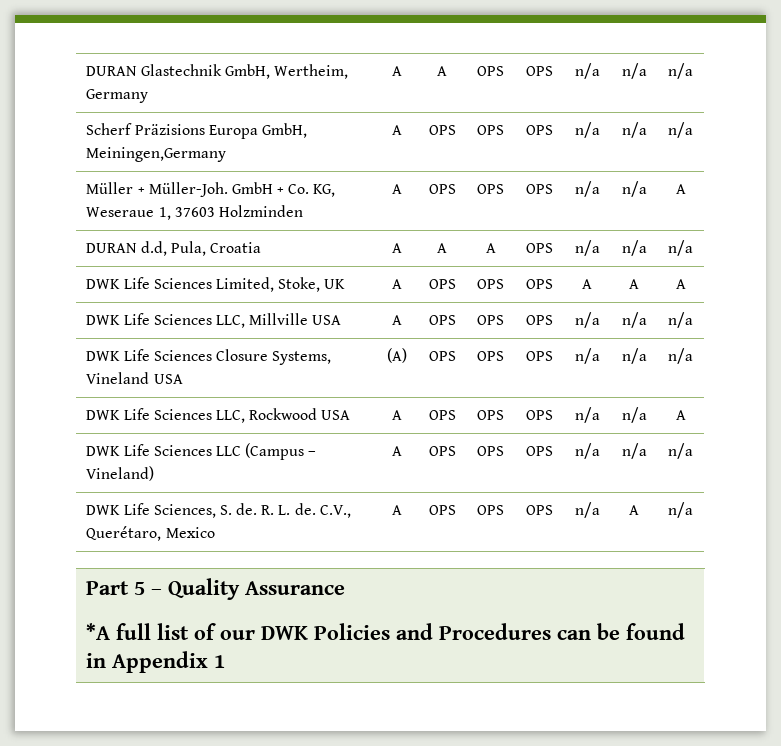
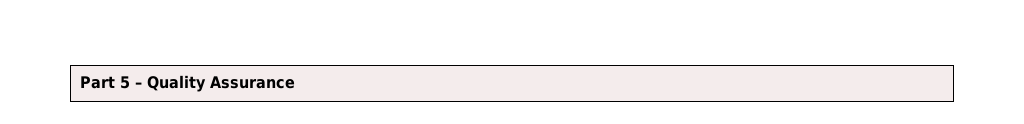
[86,64,348,79] [86,89,149,103] [391,66,402,76] [437,66,447,76] [477,66,504,76] [525,66,553,76] [574,63,600,79] [621,63,647,79] [668,63,693,79] [86,123,307,139] [86,147,227,162] [391,125,402,135] [428,125,456,135] [477,125,504,135] [525,125,553,135] [574,122,600,138] [621,122,647,138] [668,122,693,138] [86,182,336,197] [86,205,303,220] [391,184,402,194] [428,184,456,194] [477,184,504,194] [525,184,553,194] [574,181,600,197] [621,181,647,197] [675,184,686,194] [86,241,261,256] [391,243,402,253] [437,243,447,253] [485,243,496,253] [525,243,553,253] [574,240,600,256] [621,240,647,256] [668,240,693,256] [86,277,346,292] [391,279,402,289] [428,279,456,289] [477,279,504,289] [525,279,553,289] [582,279,592,289] [629,279,639,289] [675,279,686,289] [86,313,342,328] [391,315,402,325] [428,315,456,325] [477,315,504,325] [525,315,553,325] [574,312,600,328] [621,312,647,328] [668,312,693,328] [86,349,332,365] [86,372,183,384] [386,348,407,363] [428,351,456,361] [477,351,504,361] [525,351,553,361] [574,348,600,364] [621,348,647,364] [668,348,693,364] [86,408,351,423] [391,410,402,420] [428,410,456,420] [477,410,504,420] [525,410,553,420] [574,407,600,423] [621,407,647,423] [675,410,686,420] [86,443,317,460] [86,466,155,481] [391,446,402,456] [428,446,456,456] [477,446,504,456] [525,446,553,456] [574,443,600,459] [621,443,647,459] [668,443,693,459] [86,503,351,518] [86,526,215,541] [391,505,402,515] [428,505,456,515] [477,505,504,515] [525,505,553,515] [574,502,600,518] [629,505,639,515] [668,502,693,518] DURAN Glastechnik GmbH, Wertheim, Germany | A | A | OPS | OPS | n/a | n/a | n/a // Scherf Präzisions Europa GmbH, Meiningen,Germany | A | OPS | OPS | OPS | n/a | n/a | n/a // Müller + Müller-Joh. GmbH + Co. KG, Weseraue 1, 37603 Holzminden | A | OPS | OPS | OPS | n/a | n/a | A // DURAN d.d, Pula, Croatia | A | A | A | OPS | n/a | n/a | n/a // DWK Life Sciences Limited, Stoke, UK | A | OPS | OPS | OPS | A | A | A // DWK Life Sciences LLC, Millville USA | A | OPS | OPS | OPS | n/a | n/a | n/a // DWK Life Sciences Closure Systems, Vineland USA | (A) | OPS | OPS | OPS | n/a | n/a | n/a // DWK Life Sciences LLC, Rockwood USA | A | OPS | OPS | OPS | n/a | n/a | A // DWK Life Sciences LLC (Campus – Vineland) | A | OPS | OPS | OPS | n/a | n/a | n/a // DWK Life Sciences, S. de. R. L. de. C.V., Querétaro, Mexico | A | OPS | OPS | OPS | n/a | A | n/a // -> (80, 82) none
[86,623,686,640] [86,651,226,673] // *A full list of our DWK Policies and Procedures can be found in Appendix 1 -> (296, 82) none

